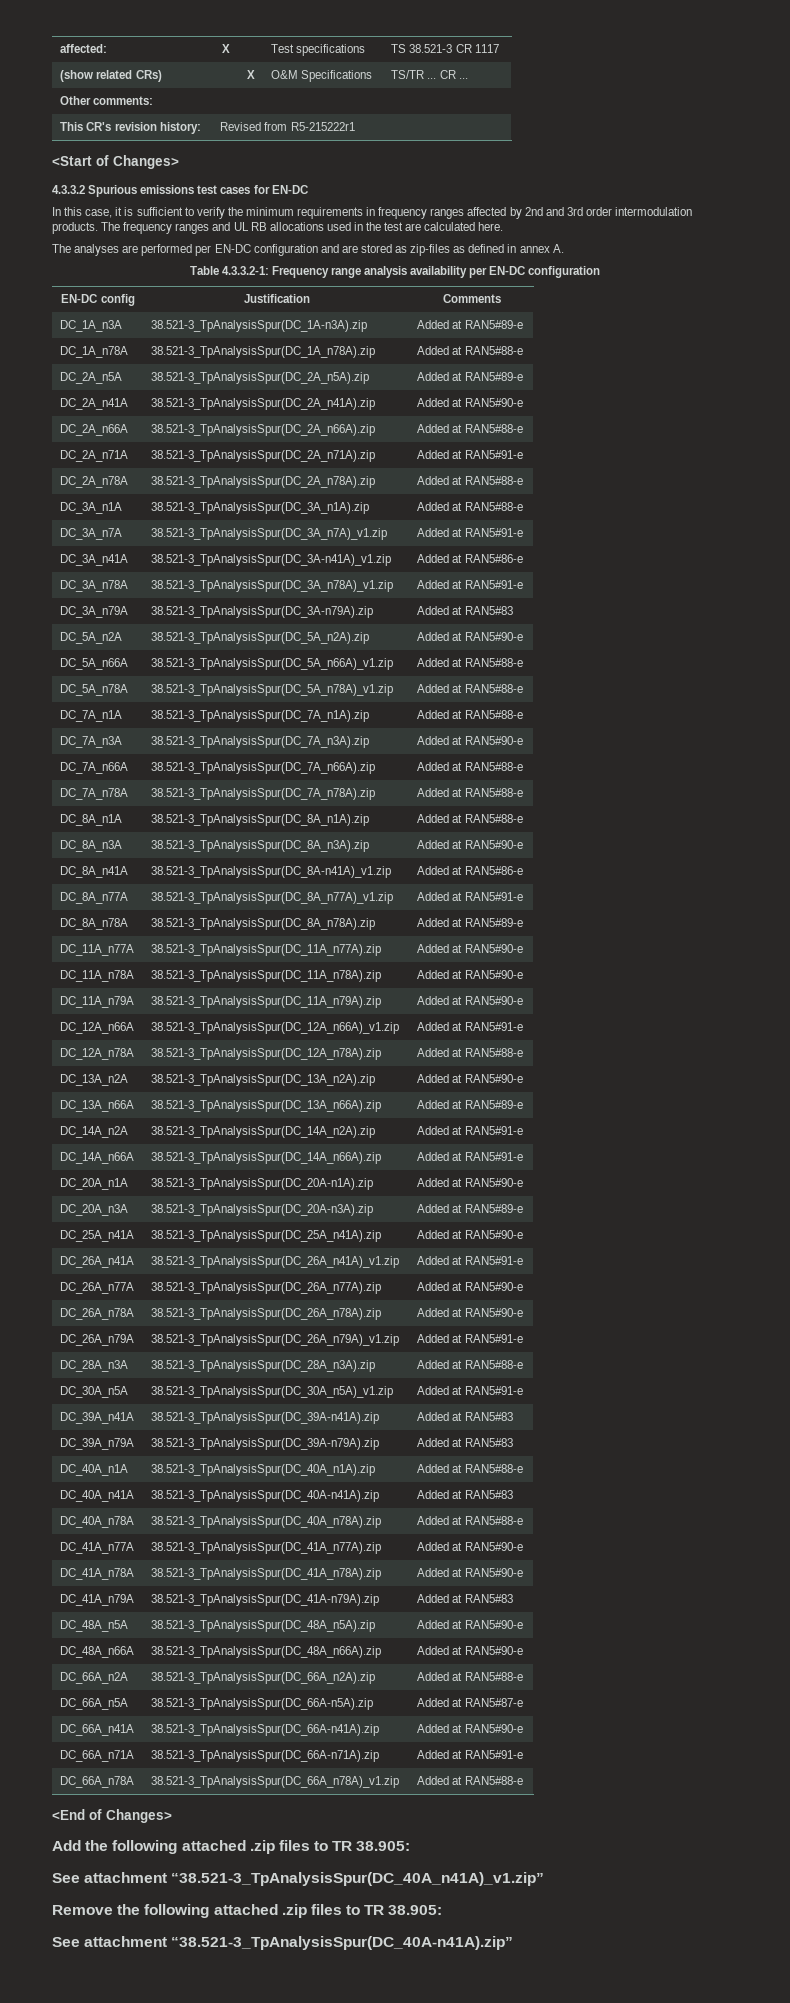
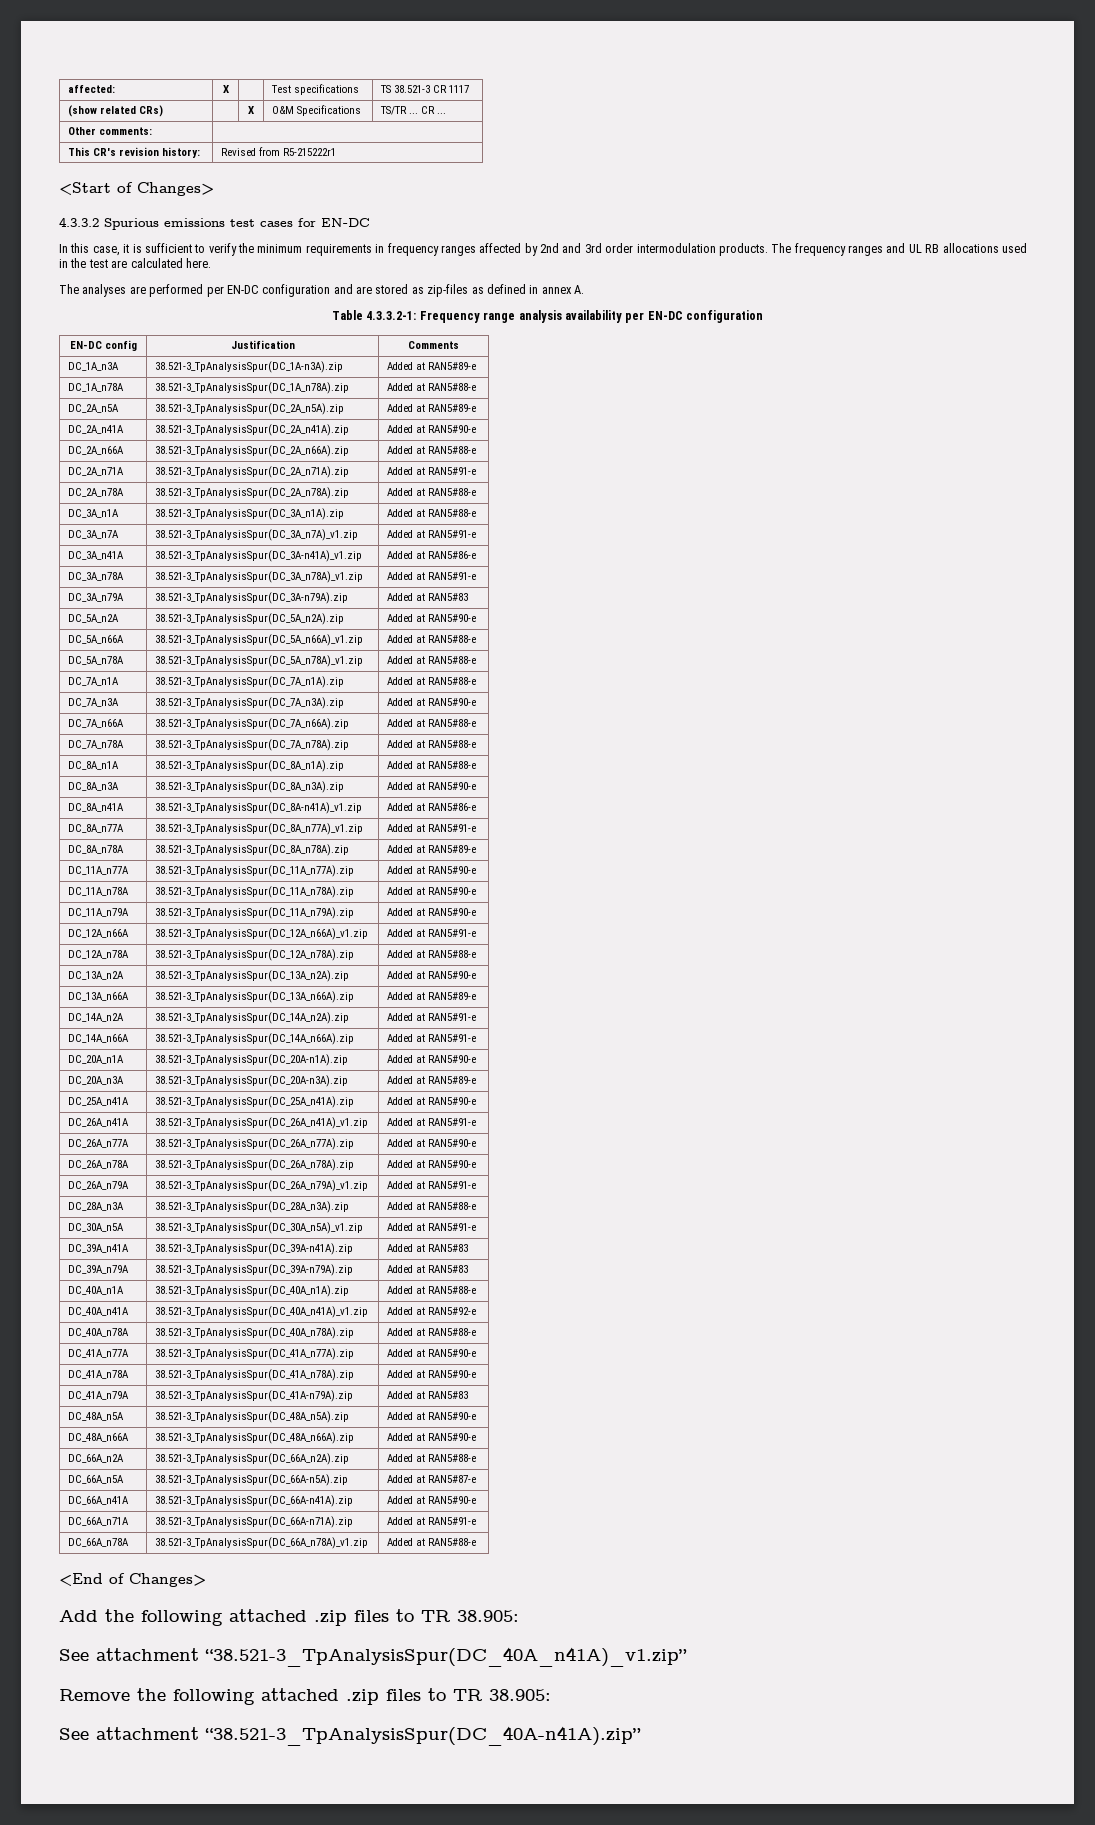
[151,1490,380,1502] [417,1490,513,1499] 38.521-3_TpAnalysisSpur(DC_40A-n41A).zip | Added at RAN5#83 -> [155,1306,369,1318] [387,1307,477,1315] 38.521-3_TpAnalysisSpur(DC_40A_n41A)_v1.zip | Added at RAN5#92-e

